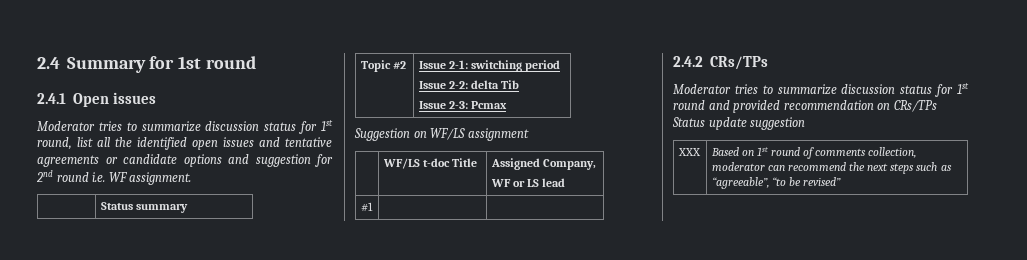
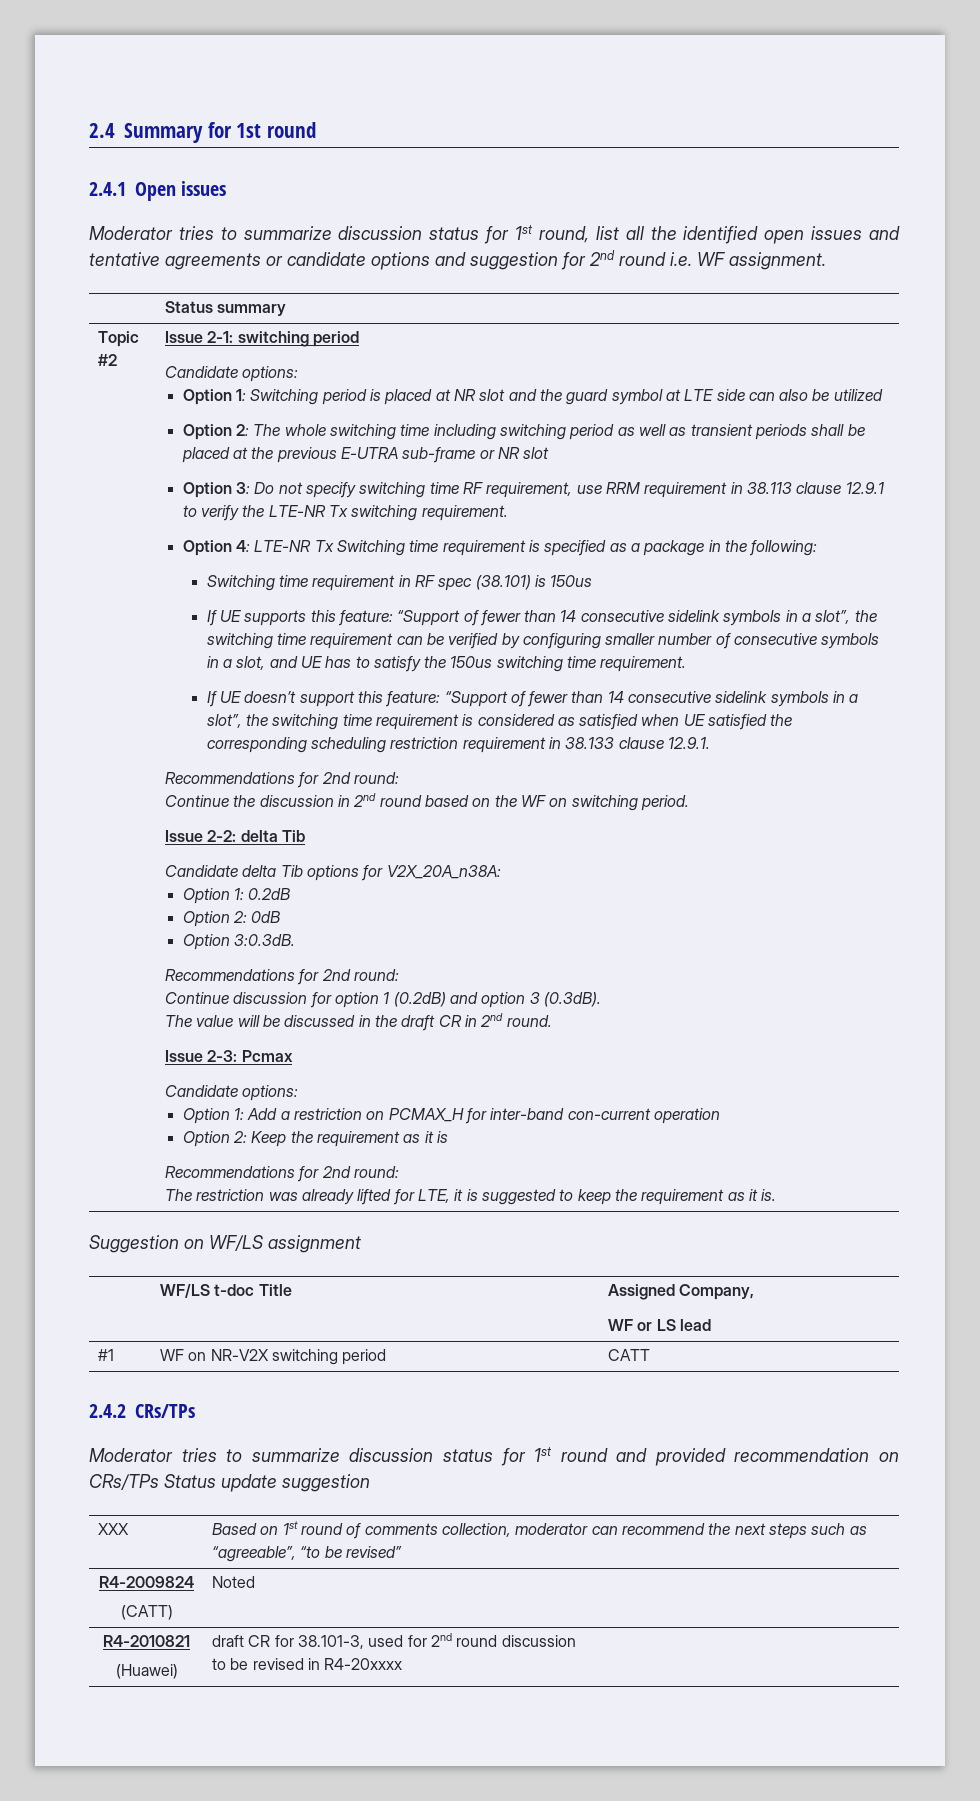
[418,80,520,89] [418,101,507,109] Issue 2-2: delta Tib // Issue 2-3: Pcmax -> [165,366,299,382] [182,389,883,405] [182,424,865,440] [181,447,550,463] [182,482,884,498] [182,505,508,521] [182,540,818,556] [206,575,593,591] [206,610,877,626] [206,633,880,649] [206,656,687,672] [206,691,859,707] [206,714,793,730] [206,737,710,753] [165,772,400,788] [165,793,689,811] [165,830,306,842] [165,865,501,881] [182,888,292,904] [182,911,282,927] [182,934,296,950] [165,969,400,985] [165,992,601,1008] [165,1013,552,1031] [165,1050,293,1062] [165,1085,299,1101] [182,1108,720,1124] [182,1131,448,1147] [165,1166,400,1182] [165,1189,777,1205] Candidate options: // Option 1: Switching period is placed at NR slot and the guard symbol at LTE side can also be utilized // Option 2: The whole switching time including switching period as well as transient periods shall be placed at the previous E-UTRA sub-frame or NR slot // Option 3: Do not specify switching time RF requirement, use RRM requirement in 38.113 clause 12.9.1 to verify the LTE-NR Tx switching requirement. // Option 4: LTE-NR Tx Switching time requirement is specified as a package in the following: // Switching time requirement in RF spec (38.101) is 150us // If UE supports this feature: “Support of fewer than 14 consecutive sidelink symbols in a slot”, the switching time requirement can be verified by configuring smaller number of consecutive symbols in a slot, and UE has to satisfy the 150us switching time requirement. // If UE doesn’t support this feature: “Support of fewer than 14 consecutive sidelink symbols in a slot”, the switching time requirement is considered as satisfied when UE satisfied the corresponding scheduling restriction requirement in 38.133 clause 12.9.1. // Recommendations for 2nd round: // Continue the discussion in 2nd round based on the WF on switching period. // Issue 2-2: delta Tib // Candidate delta Tib options for V2X_20A_n38A: // Option 1: 0.2dB // Option 2: 0dB // Option 3:0.3dB. // Recommendations for 2nd round: // Continue discussion for option 1 (0.2dB) and option 3 (0.3dB). // The value will be discussed in the draft CR in 2nd round. // Issue 2-3: Pcmax // Candidate options: // Option 1: Add a restriction on PCMAX_H for inter-band con-current operation // Option 2: Keep the requirement as it is // Recommendations for 2nd round: // The restriction was already lifted for LTE, it is suggested to keep the requirement as it is.
(373, 207) | -> [160,1349,387,1365] [608,1349,651,1361] WF on NR-V2X switching period | CATT
(842, 181) none -> [99,1576,194,1588] [120,1605,173,1620] [212,1576,256,1588] [103,1635,190,1647] [115,1664,178,1679] [212,1633,576,1649] [212,1658,403,1670] // R4-2009824 // (CATT) | Noted // R4-2010821 // (Huawei) | draft CR for 38.101-3, used for 2nd round discussion // to be revised in R4-20xxxx

